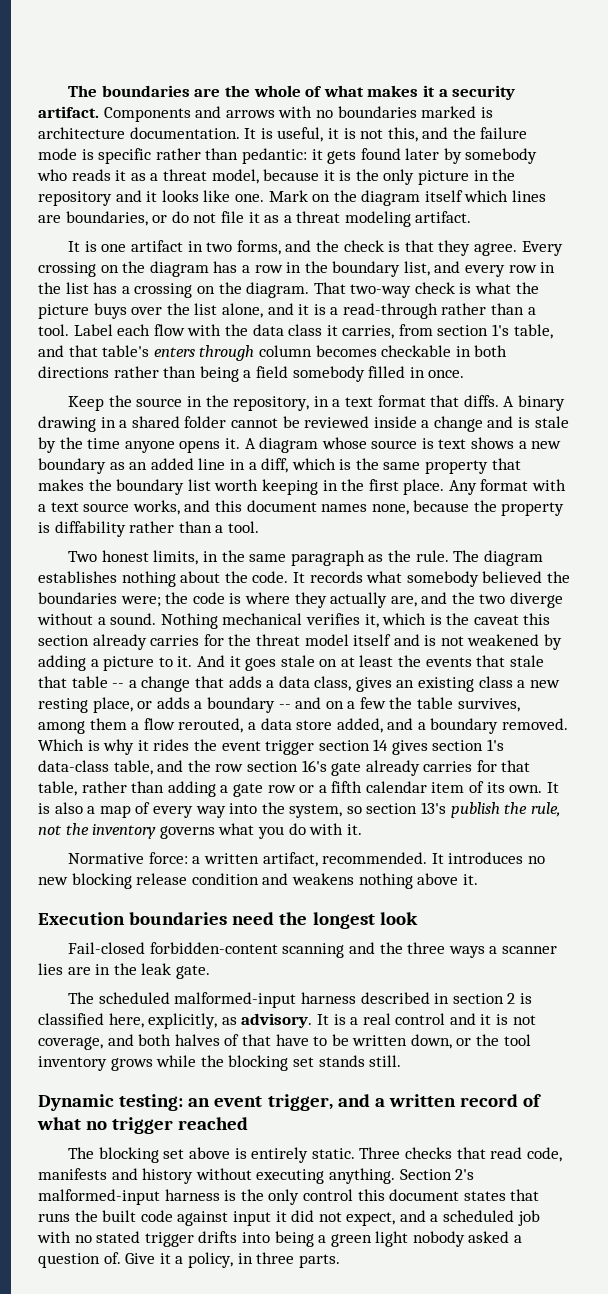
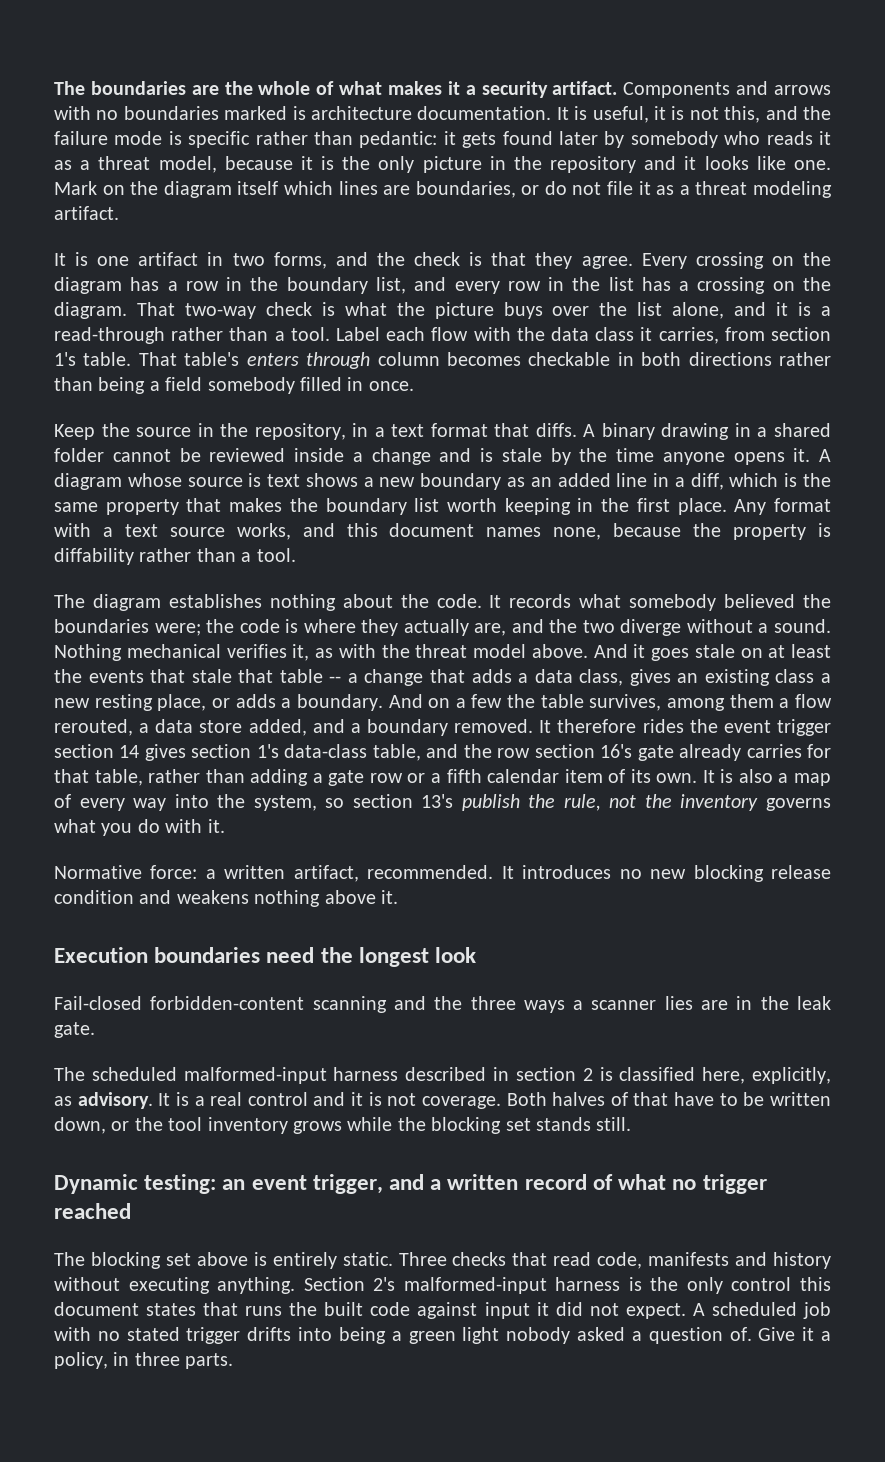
[513,324,553,339] [38,345,98,357] table, and that -> [83,352,177,366] table. That
[68,550,449,566] Two honest limits, in the same paragraph as the rule. -> (296, 555) none
[382,613,551,625] [38,634,563,650] [38,655,193,671] which is the caveat this section already carries for the threat model itself and is not weakened by adding a picture to it. -> [315,644,588,658] as with the threat model above.
[206,697,322,713] boundary -- and -> [296,694,423,711] boundary. And
[38,739,149,755] Which is why it -> [539,719,637,733] It therefore
[38,1034,172,1050] coverage, and both -> [421,1092,547,1109] coverage. Both
[346,1210,439,1226] expect, and a -> [625,1303,705,1319] expect. A

